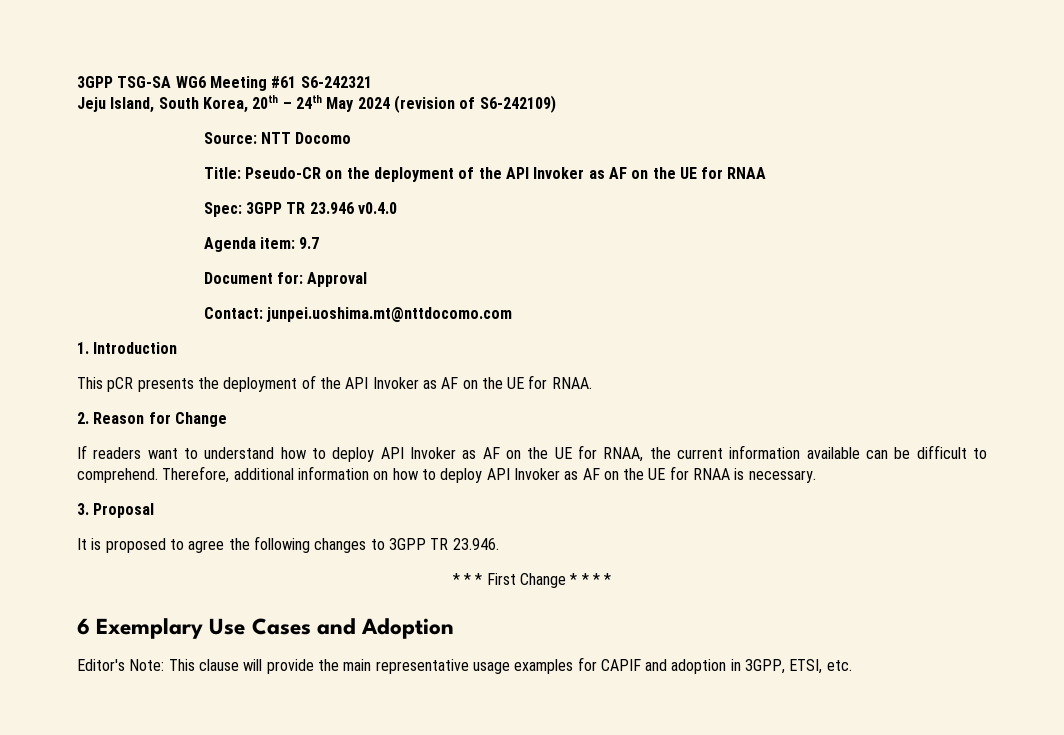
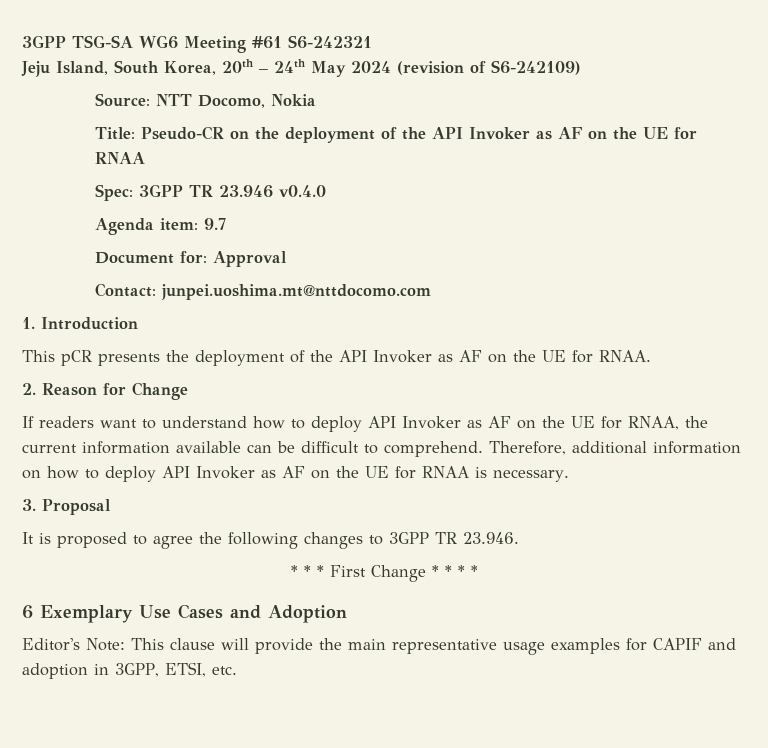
[295,132,352,144] Docomo -> [197,94,316,108] Docomo, Nokia

